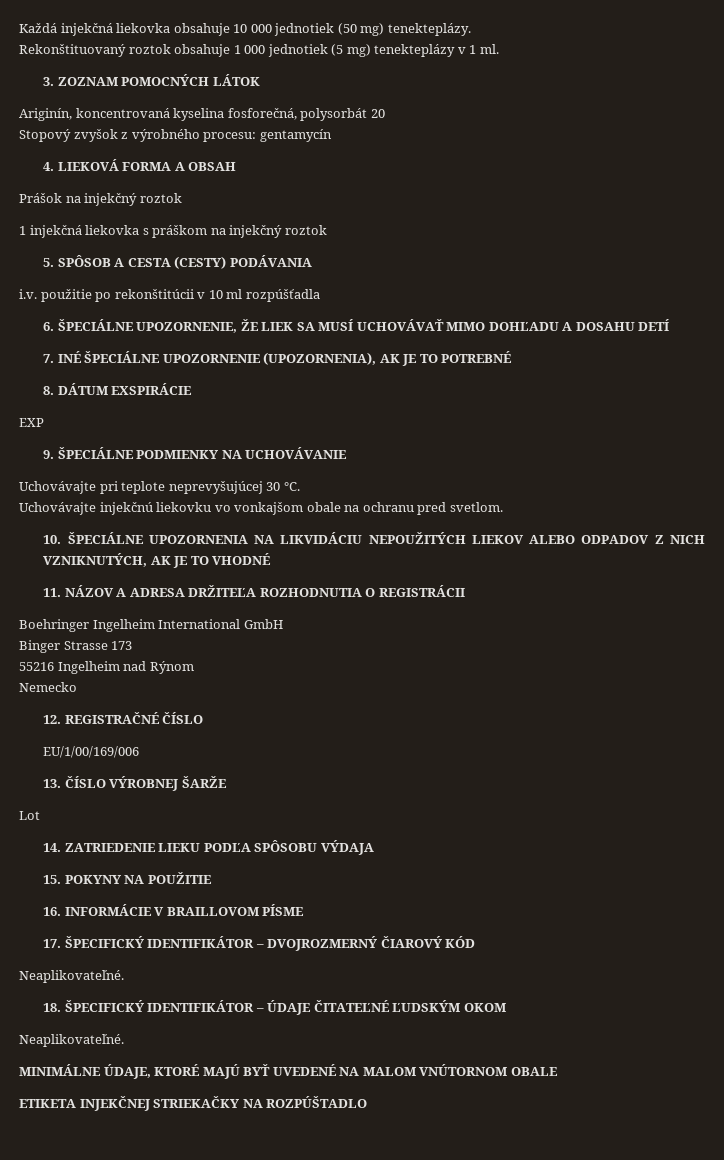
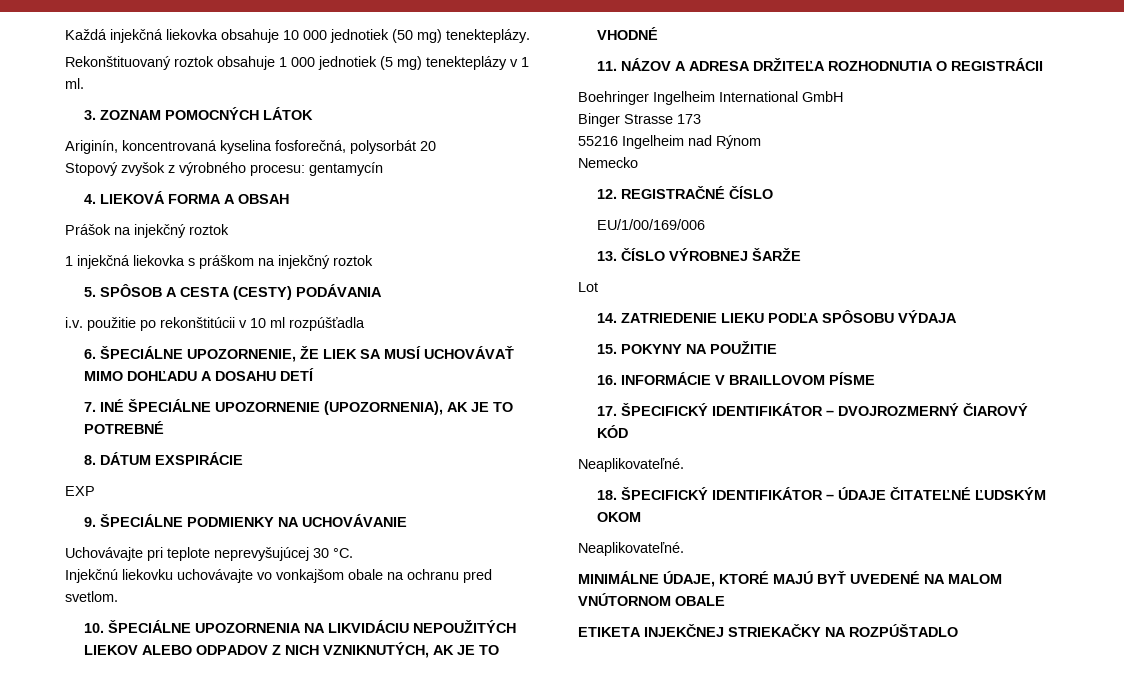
[19,502,212,515] Uchovávajte injekčnú liekovku -> [65,569,253,583] Injekčnú liekovku uchovávajte

